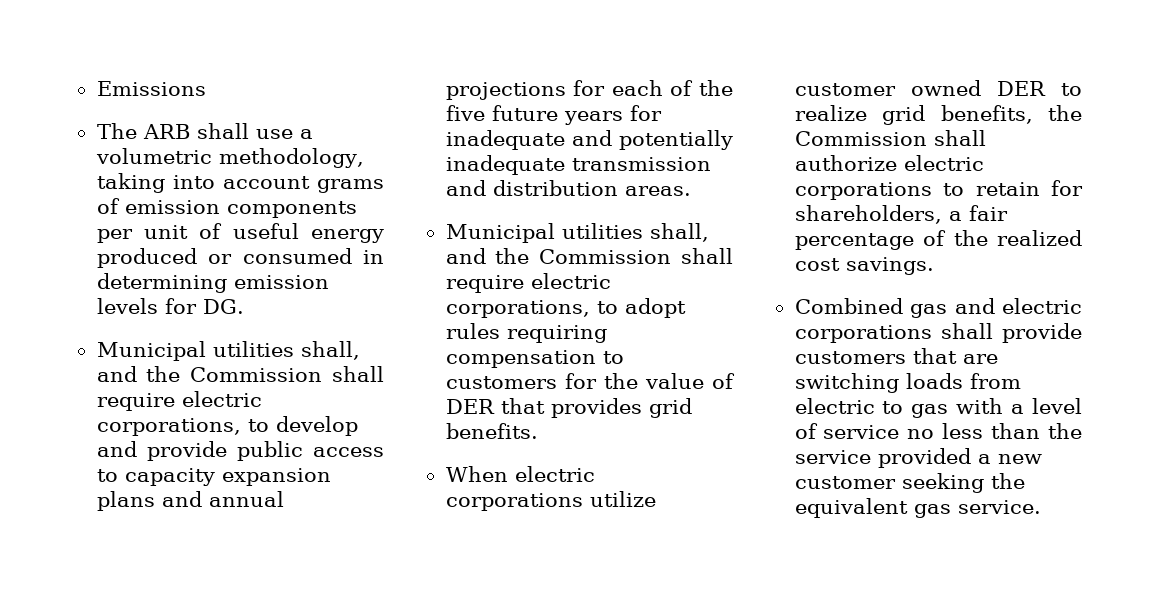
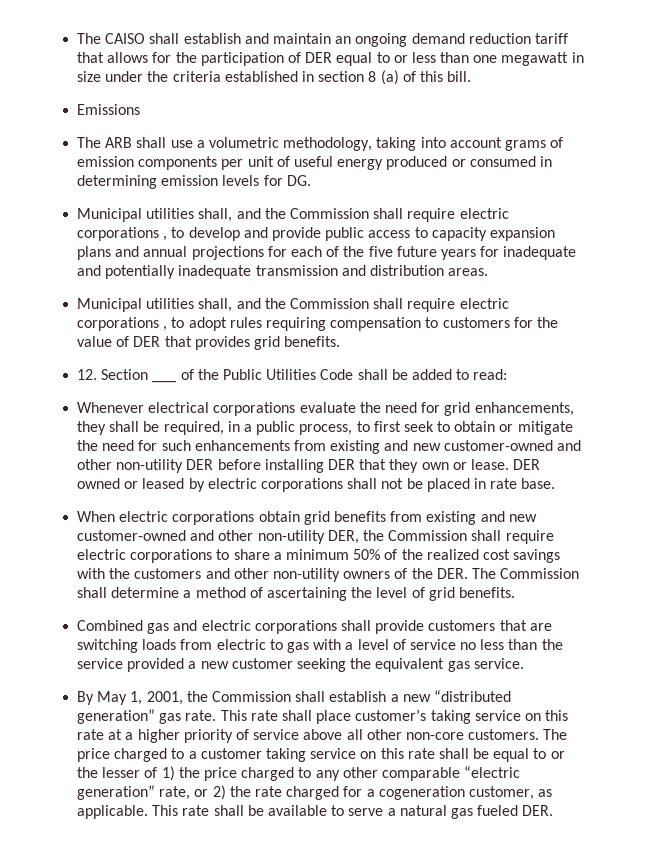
(96, 88) none -> [77,33,568,47] [77,52,584,66] [77,70,472,85] The CAISO shall establish and maintain an ongoing demand reduction tariff that allows for the participation of DER equal to or less than one megawatt in size under the criteria established in section 8 (a) of this bill. //
[96,418,241,436] corporations, -> [77,227,168,241] corporations ,
[445,300,590,318] corporations, -> [77,317,168,331] corporations ,
[445,466,595,482] [445,491,656,511] [794,80,1082,96] [794,105,1082,125] [794,130,986,146] [794,155,897,171] When electric corporations utilize customer owned DER to realize grid benefits, the Commission shall authorize -> [77,369,149,380] [152,380,177,383] [180,369,508,380] [77,402,574,416] [77,421,573,435] [77,440,581,454] [77,459,541,473] [77,478,556,492] [77,511,537,525] [77,530,554,544] 12. Section ___ of the Public Utilities Code shall be added to read: // Whenever electrical corporations evaluate the need for grid enhancements, they shall be required, in a public process, to first seek to obtain or mitigate the need for such enhancements from existing and new customer-owned and other non-utility DER before installing DER that they own or lease. DER owned or leased by electric corporations shall not be placed in rate base. // When electric corporations obtain grid benefits from existing and new customer-owned and other non-utility DER, the Commission shall require
[975,180,1083,196] [794,205,1008,224] [794,230,1082,250] [794,257,934,275] retain for shareholders, a fair percentage of the realized cost savings. -> [233,549,561,563] [77,568,580,582] [77,587,515,601] share a minimum 50% of the realized cost savings with the customers and other non-utility owners of the DER. The Commission shall determine a method of ascertaining the level of grid benefits.
(1041, 507) none -> [77,690,511,705] [77,709,569,724] [77,729,568,743] [77,748,565,762] [77,766,521,781] [77,785,553,800] [77,805,554,819] // By May 1, 2001, the Commission shall establish a new “distributed generation” gas rate. This rate shall place customer’s taking service on this rate at a higher priority of service above all other non-core customers. The price charged to a customer taking service on this rate shall be equal to or the lesser of 1) the price charged to any other comparable “electric generation” rate, or 2) the rate charged for a cogeneration customer, as applicable. This rate shall be available to serve a natural gas fueled DER.

